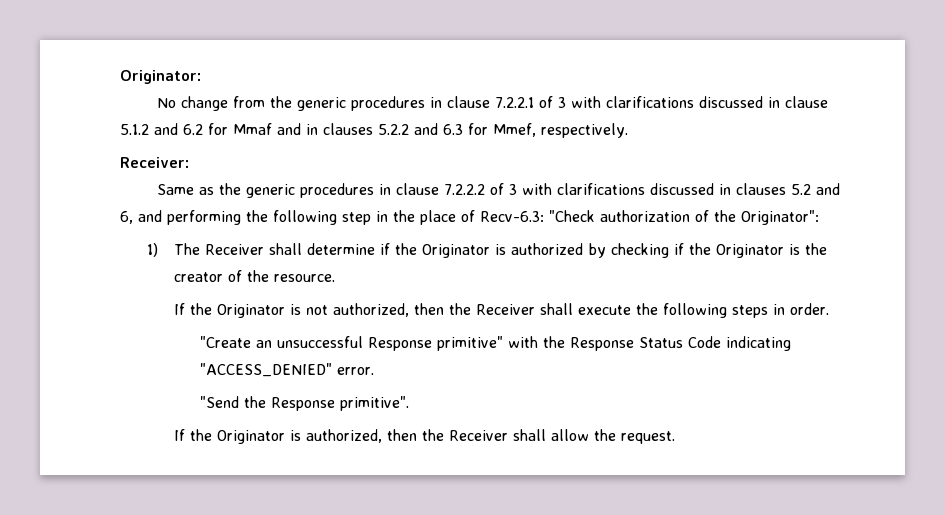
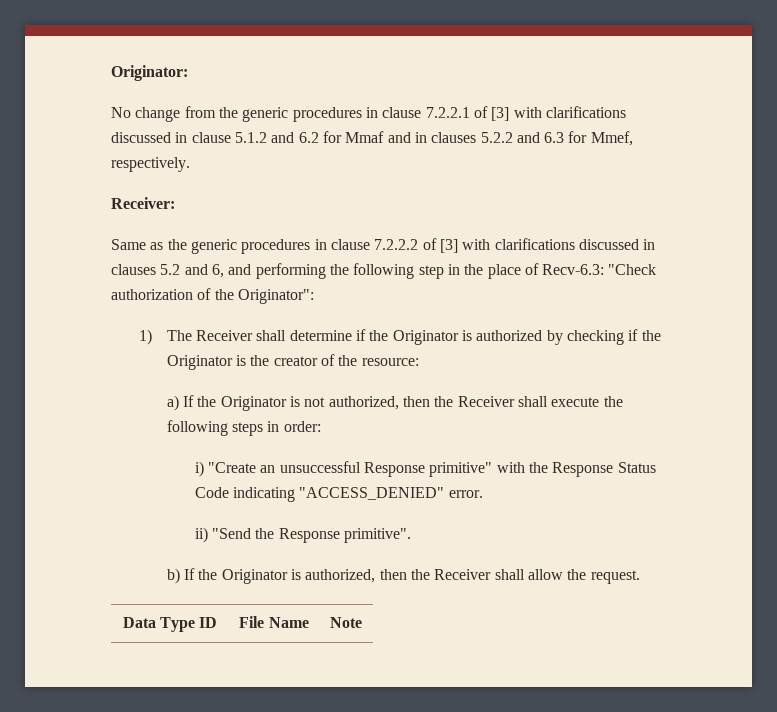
[557,97,566,108] 3 -> [491,107,510,121] [3]
[508,184,517,195] 3 -> [439,239,458,253] [3]
[273,274,335,282] resource. // -> [361,358,419,366] [166,395,179,411] resource: // a)
[789,303,829,315] order. // -> [283,421,321,432] [194,461,204,477] order: // i)
(375, 371) none -> [194,527,208,543] ii)
(410, 403) none -> [166,568,180,584] b)
(675, 437) none -> [122,617,218,632] [239,616,309,628] [330,617,362,628] // Data Type ID | File Name | Note

